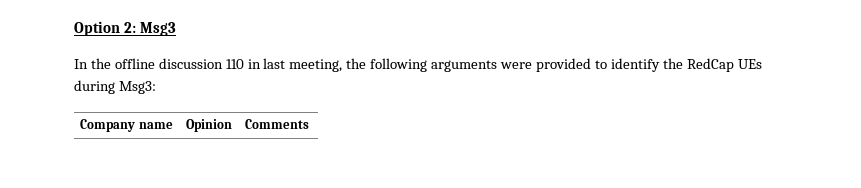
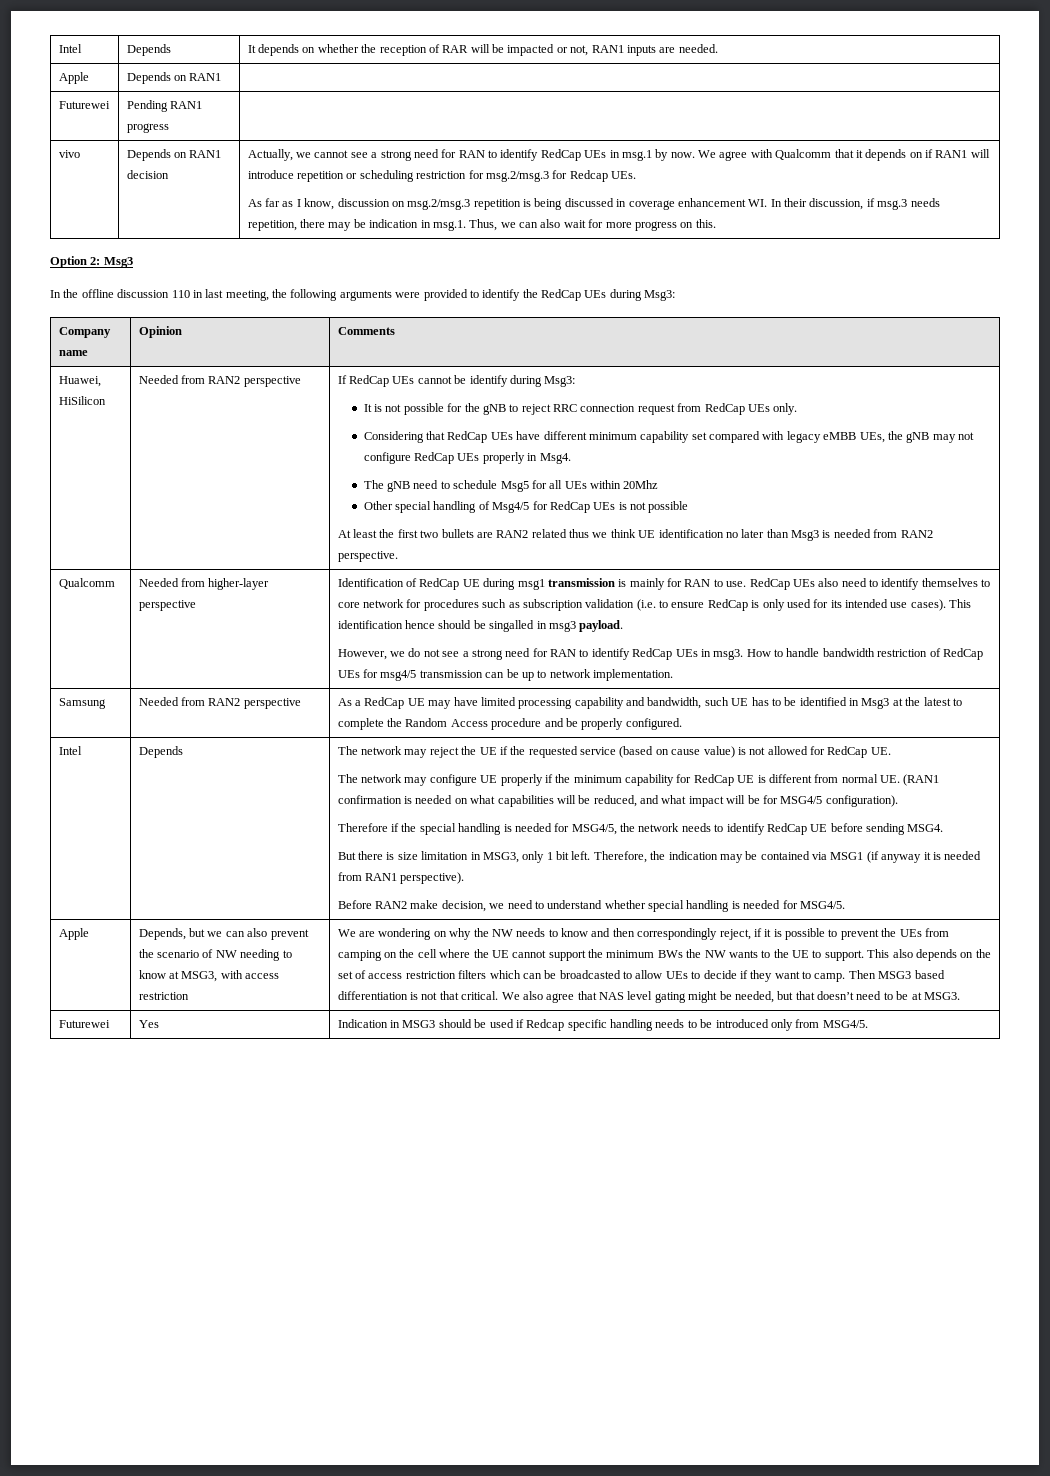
(74, 28) none -> [58,44,82,53] [126,44,171,56] [247,44,718,56] [58,72,89,84] [126,72,222,84] [58,101,110,109] [126,100,203,112] [126,123,169,133] [58,150,80,158] [126,149,222,161] [126,170,169,179] [247,149,990,161] [247,170,637,182] [247,198,940,210] [247,219,716,231] Intel | Depends | It depends on whether the reception of RAR will be impacted or not, RAN1 inputs are needed. // Apple | Depends on RAN1 | // Futurewei | Pending RAN1 progress | // vivo | Depends on RAN1 decision | Actually, we cannot see a strong need for RAN to identify RedCap UEs in msg.1 by now. We agree with Qualcomm that it depends on if RAN1 will introduce repetition or scheduling restriction for msg.2/msg.3 for Redcap UEs. // As far as I know, discussion on msg.2/msg.3 repetition is being discussed in coverage enhancement WI. In their discussion, if msg.3 needs repetition, there may be indication in msg.1. Thus, we can also wait for more progress on this. //
(310, 124) none -> [58,376,101,387] [58,396,106,405] [138,375,301,387] [337,375,576,387] [363,403,798,415] [363,431,974,443] [363,452,571,464] [363,480,659,492] [363,501,689,513] [337,529,933,541] [337,551,398,562] [58,578,115,589] [138,578,270,590] [138,600,196,611] [337,578,991,590] [337,599,972,611] [337,620,624,632] [337,648,983,660] [337,669,674,681] [58,698,106,709] [138,697,301,709] [337,697,962,709] [337,718,682,730] [58,746,82,755] [138,746,183,758] [337,746,891,758] [337,774,940,786] [337,795,898,807] [337,823,944,835] [337,851,982,863] [337,872,465,884] [337,900,845,912] [58,928,89,940] [138,928,309,940] [138,949,292,961] [138,970,280,982] [138,992,189,1000] [337,928,949,940] [337,949,991,961] [337,970,945,982] [337,991,960,1003] [58,1020,110,1028] [138,1020,159,1028] [337,1019,868,1031] // Huawei, HiSilicon | Needed from RAN2 perspective | If RedCap UEs cannot be identify during Msg3: // It is not possible for the gNB to reject RRC connection request from RedCap UEs only. // Considering that RedCap UEs have different minimum capability set compared with legacy eMBB UEs, the gNB may not configure RedCap UEs properly in Msg4. // The gNB need to schedule Msg5 for all UEs within 20Mhz // Other special handling of Msg4/5 for RedCap UEs is not possible // At least the first two bullets are RAN2 related thus we think UE identification no later than Msg3 is needed from RAN2 perspective. // Qualcomm | Needed from higher-layer perspective | Identification of RedCap UE during msg1 transmission is mainly for RAN to use. RedCap UEs also need to identify themselves to core network for procedures such as subscription validation (i.e. to ensure RedCap is only used for its intended use cases). This identification hence should be singalled in msg3 payload. // However, we do not see a strong need for RAN to identify RedCap UEs in msg3. How to handle bandwidth restriction of RedCap UEs for msg4/5 transmission can be up to network implementation. // Samsung | Needed from RAN2 perspective | As a RedCap UE may have limited processing capability and bandwidth, such UE has to be identified in Msg3 at the latest to complete the Random Access procedure and be properly configured. // Intel | Depends | The network may reject the UE if the requested service (based on cause value) is not allowed for RedCap UE. // The network may configure UE properly if the minimum capability for RedCap UE is different from normal UE. (RAN1 confirmation is needed on what capabilities will be reduced, and what impact will be for MSG4/5 configuration). // Therefore if the special handling is needed for MSG4/5, the network needs to identify RedCap UE before sending MSG4. // But there is size limitation in MSG3, only 1 bit left. Therefore, the indication may be contained via MSG1 (if anyway it is needed from RAN1 perspective). // Before RAN2 make decision, we need to understand whether special handling is needed for MSG4/5. // Apple | Depends, but we can also prevent the scenario of NW needing to know at MSG3, with access restriction | We are wondering on why the NW needs to know and then correspondingly reject, if it is possible to prevent the UEs from camping on the cell where the UE cannot support the minimum BWs the NW wants to the UE to support. This also depends on the set of access restriction filters which can be broadcasted to allow UEs to decide if they want to camp. Then MSG3 based differentiation is not that critical. We also agree that NAS level gating might be needed, but that doesn’t need to be at MSG3. // Futurewei | Yes | Indication in MSG3 should be used if Redcap specific handling needs to be introduced only from MSG4/5.

